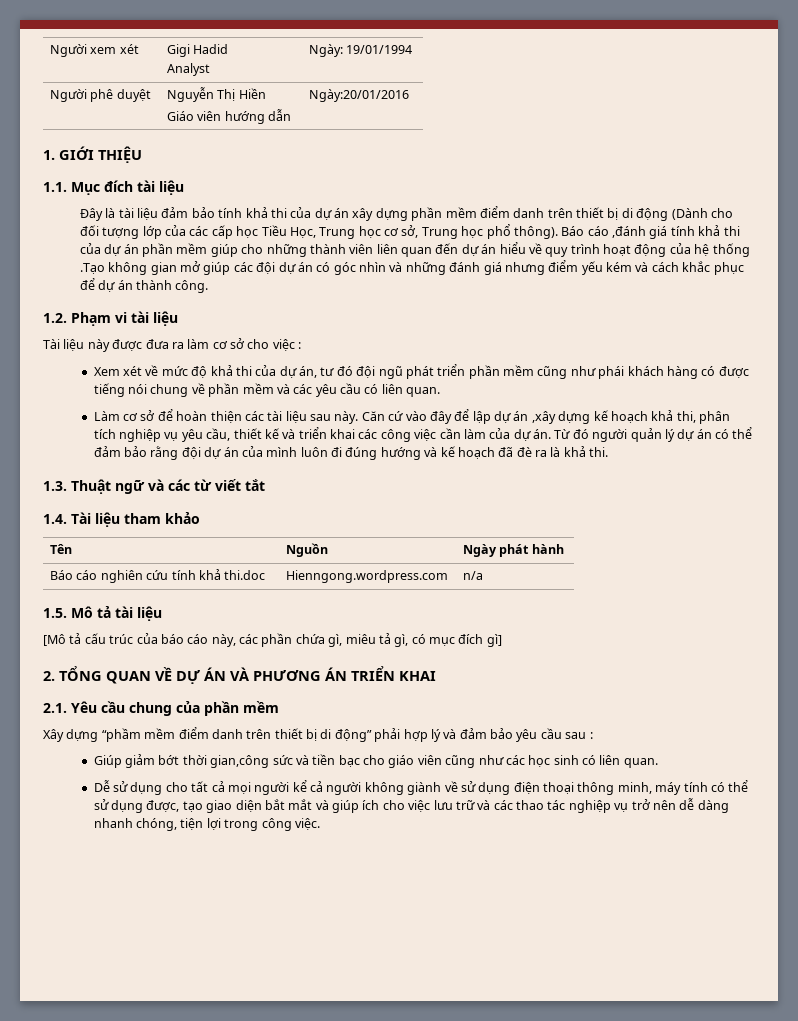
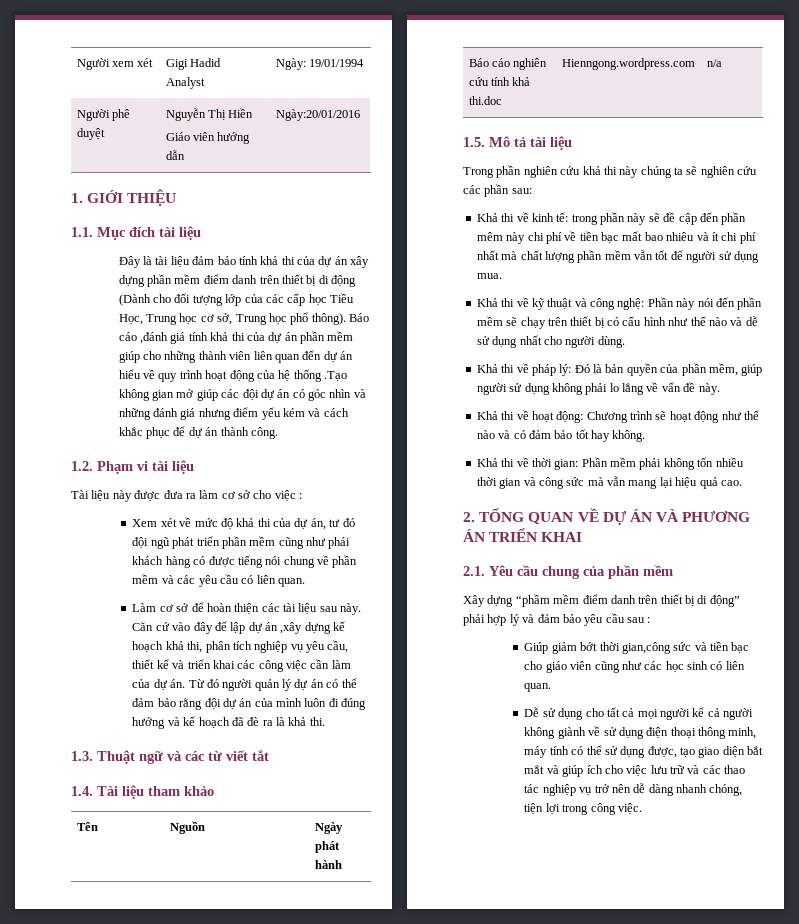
[43,633,502,647] [Mô tả cấu trúc của báo cáo này, các phần chứa gì, miêu tả gì, có mục đích gì] -> [463,165,758,178] [463,184,532,197] [476,212,747,225] [476,231,756,244] [476,250,759,263] [476,273,502,279] [476,297,763,310] [476,316,758,329] [476,335,625,348] [476,363,763,376] [476,382,720,395] [476,410,759,423] [476,429,646,442] [476,457,744,470] [476,476,742,489] Trong phần nghiên cứu khả thi này chúng ta sẽ nghiên cứu các phần sau: // Khả thi về kinh tế: trong phần này sẽ đề cập đến phần mêm này chi phí về tiền bạc mất bao nhiêu và ít chi phí nhất mà chất lượng phần mềm vẫn tốt để người sử dụng mua. // Khả thi về kỹ thuật và công nghệ: Phần này nói đến phần mềm sẽ chạy trên thiết bị có cấu hình như thế nào và dễ sử dụng nhất cho người dùng. // Khả thi về pháp lý: Đó là bản quyền của phần mềm, giúp người sử dụng không phải lo lắng về vấn đề này. // Khả thi về hoạt động: Chương trình sẽ hoạt động như thế nào và có đảm bảo tốt hay không. // Khả thi về thời gian: Phần mềm phải không tốn nhiều thời gian và công sức mà vẫn mang lại hiệu quả cao.

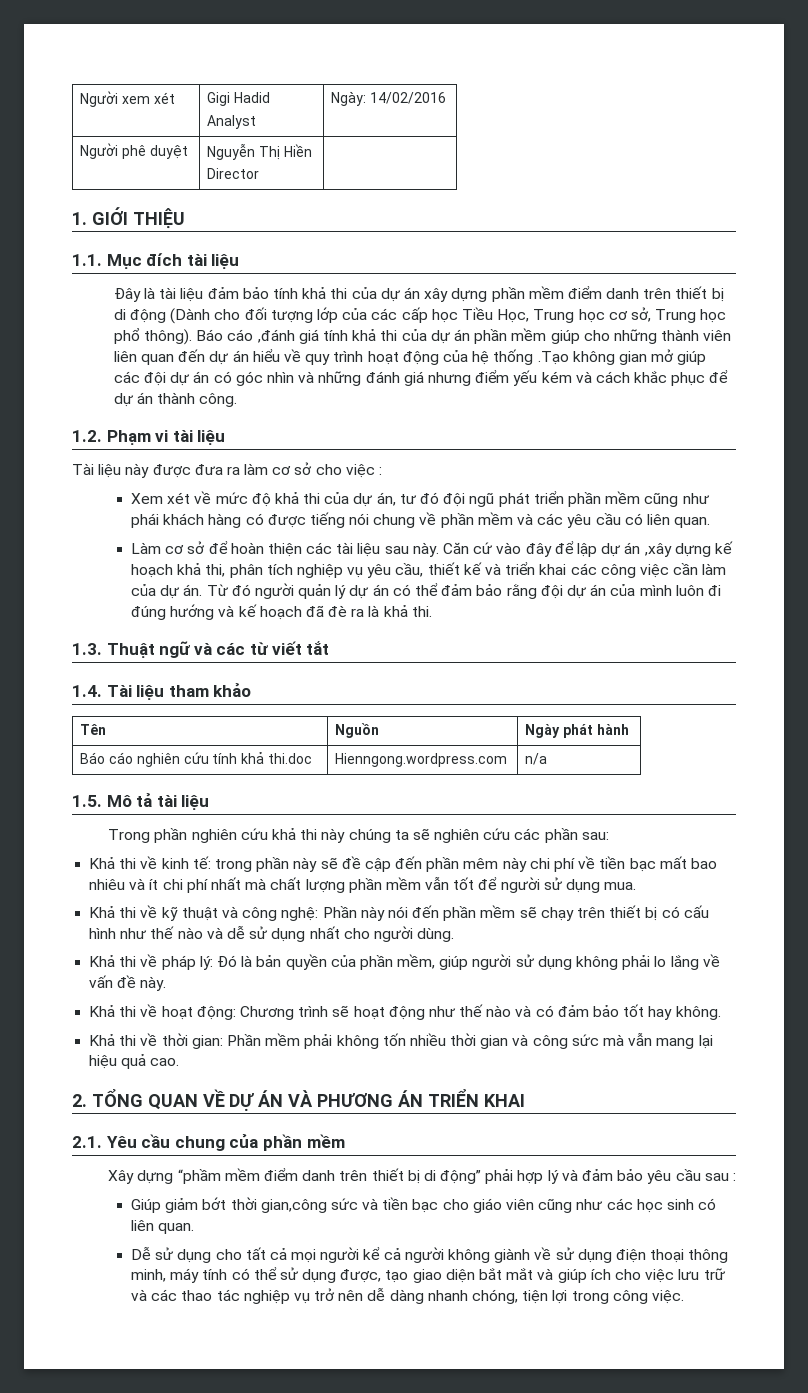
[308,59,364,67] 19/01/1994 -> [370,92,447,104] 14/02/2016
[165,132,251,144] [165,150,185,160] [275,109,360,121] Giáo viên hướng dẫn | Ngày:20/01/2016 -> [207,168,260,179] Director |

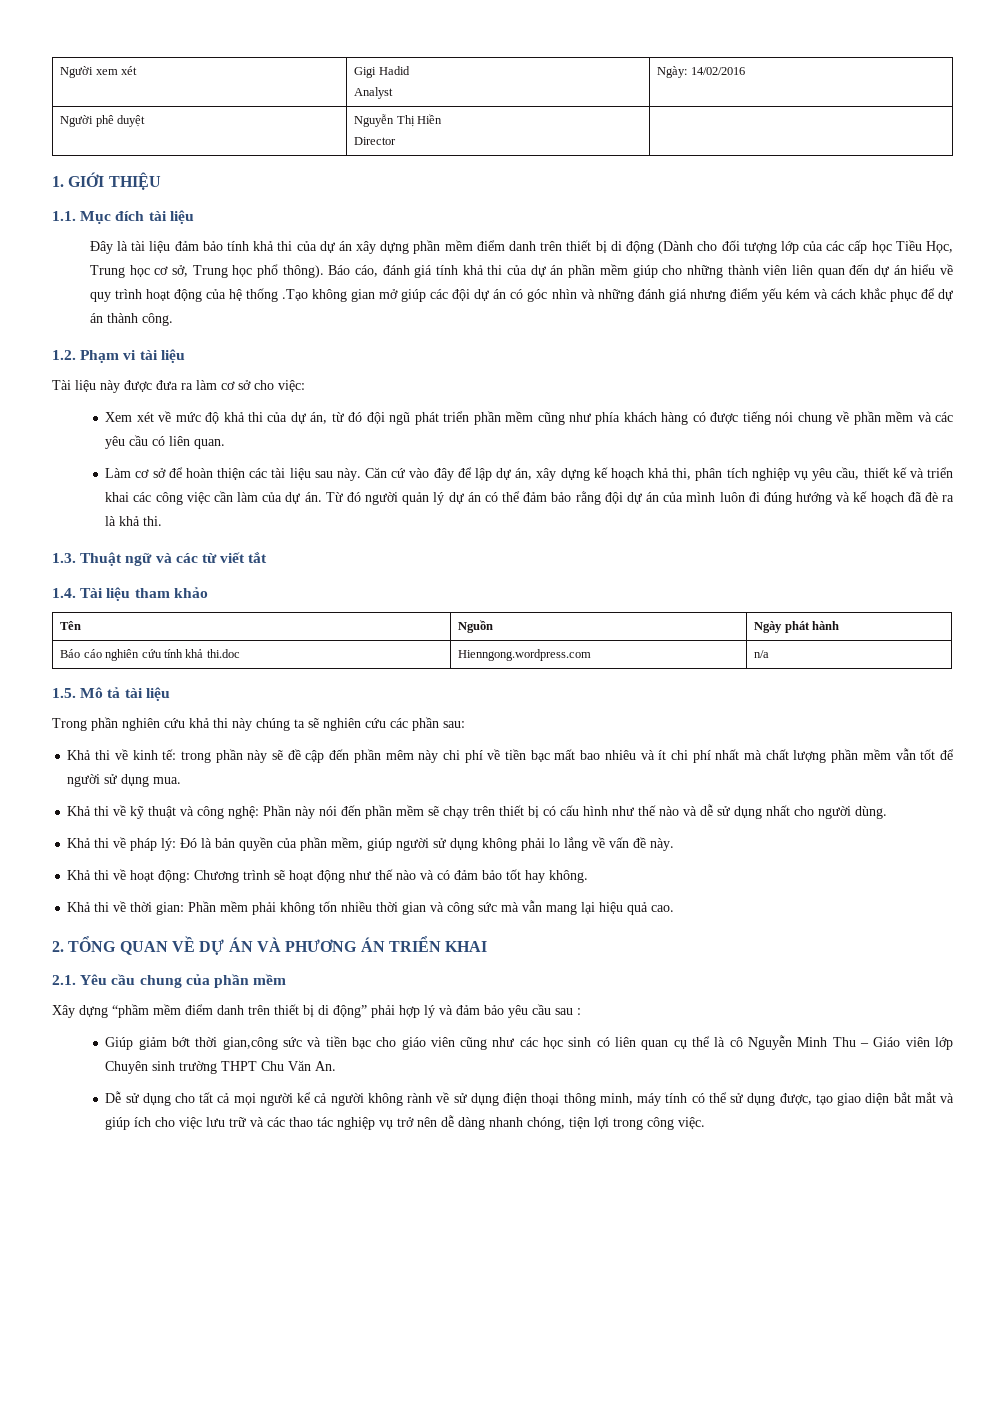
[227,329,295,343] cáo ,đánh -> [354,265,410,277] cáo, đánh
[345,464,383,478] việc : -> [278,380,305,392] việc:
[399,494,417,504] tư -> [331,412,344,422] từ
[130,513,159,528] phái -> [595,412,621,425] phía
[624,542,672,557] án ,xây -> [515,468,557,481] án, xây
[158,1223,195,1234] quan. -> [641,1035,954,1050] [105,1060,337,1074] quan cụ thể là cô Nguyễn Minh Thu – Giáo viên lớp Chuyên sinh trường THPT Chu Văn An.
[494,1248,531,1263] giành -> [407,1093,433,1103] rành

